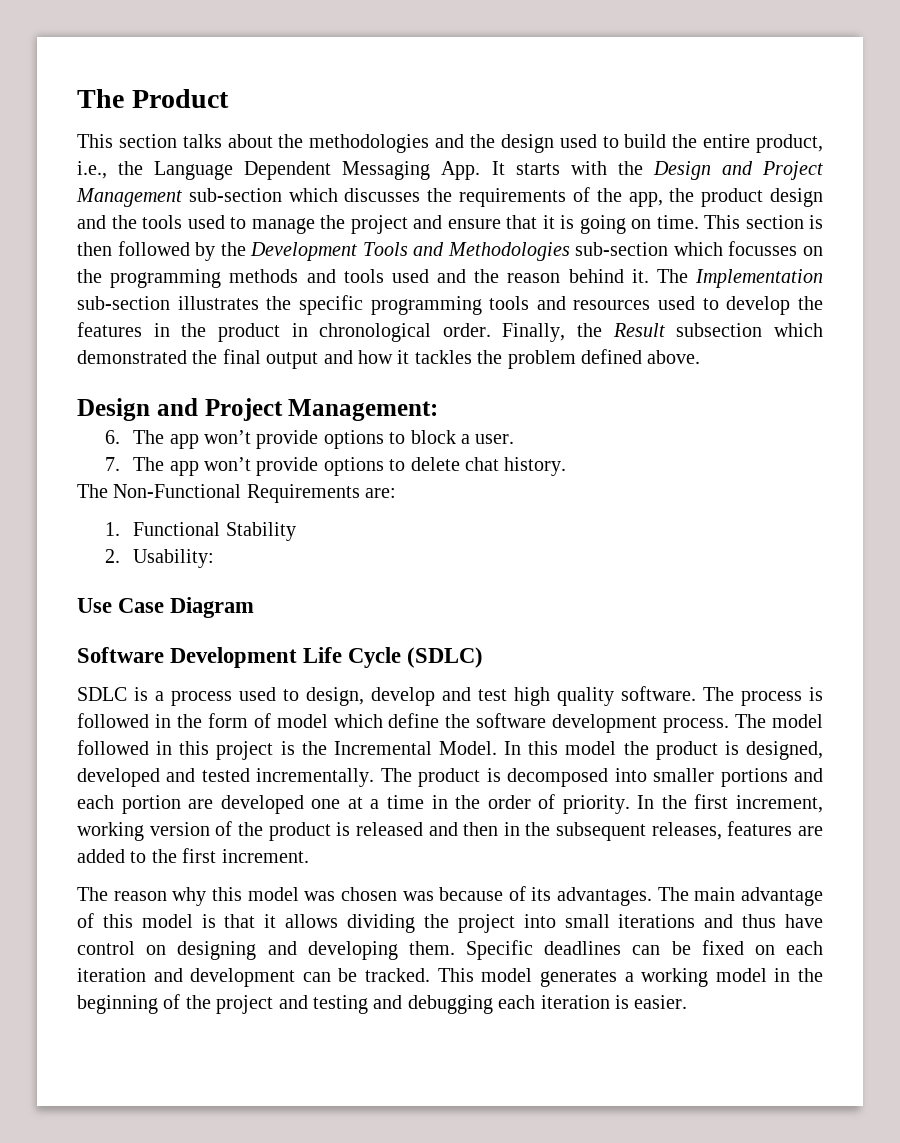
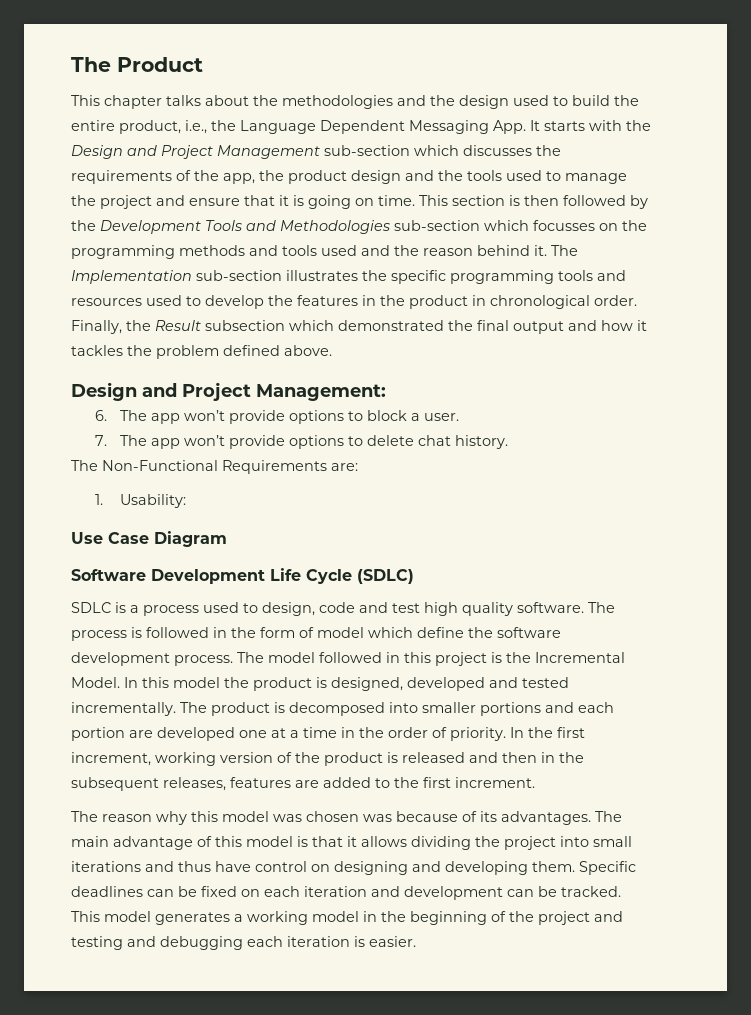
[118,134,177,148] section -> [104,95,162,109] chapter
[133,522,296,541] [105,549,121,563] Functional Stability // 2. -> (104, 499) none
[371,687,435,706] develop -> [319,602,355,613] code

